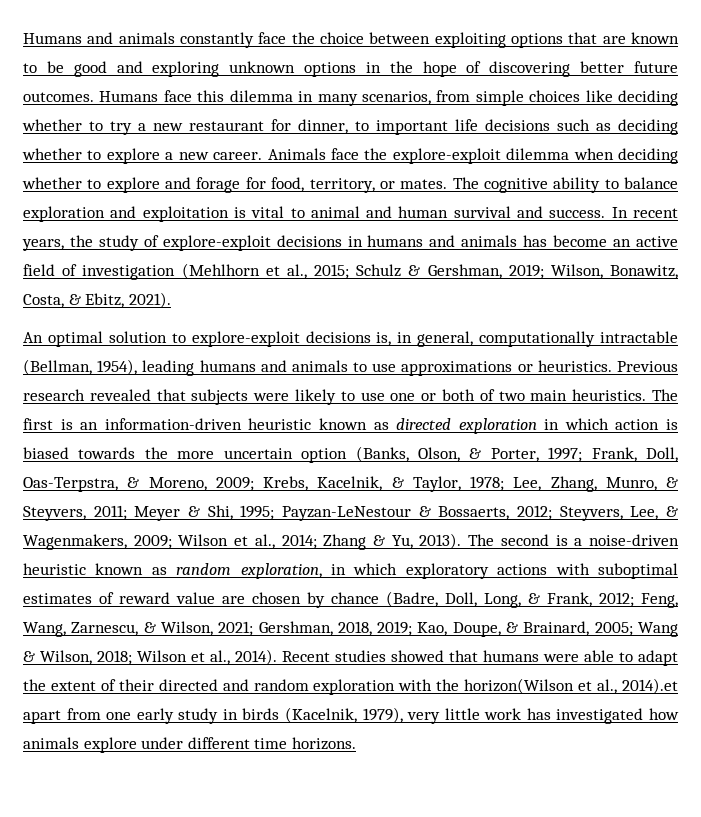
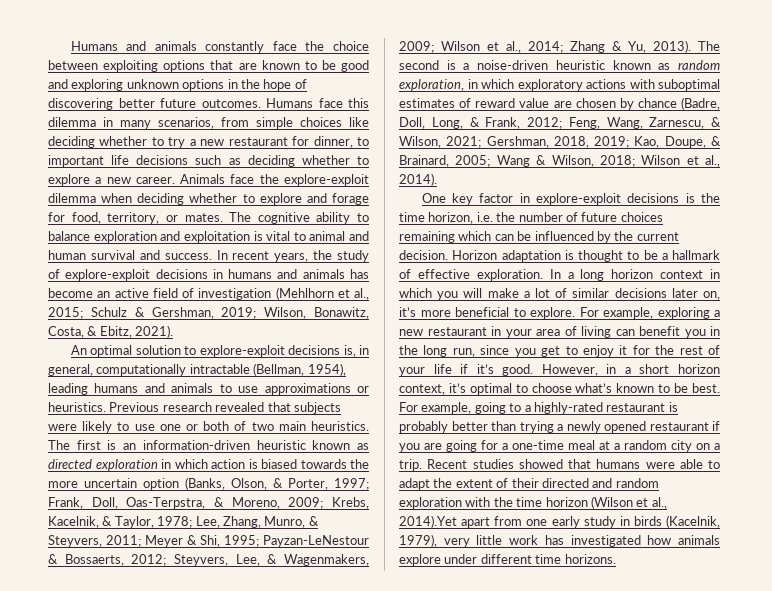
(277, 657) none -> [421,193,720,205] [399,212,663,224] [399,231,679,243] [399,250,720,262] [399,269,720,281] [399,288,720,300] [399,307,720,319] [399,326,720,338] [399,345,720,357] [399,364,720,376] [399,383,720,395] [399,402,678,414] [399,421,720,433] [399,440,720,452] [399,459,422,471] // One key factor in explore-exploit decisions is the time horizon, i.e. the number of future choices remaining which can be influenced by the current decision. Horizon adaptation is thought to be a hallmark of effective exploration. In a long horizon context in which you will make a lot of similar decisions later on, it’s more beneficial to explore. For example, exploring a new restaurant in your area of living can benefit you in the long run, since you get to enjoy it for the rest of your life if it’s good. However, in a short horizon context, it’s optimal to choose what’s known to be best. For example, going to a highly-rated restaurant is probably better than trying a newly opened restaurant if you are going for a one-time meal at a random city on a trip.
[464,678,678,694] horizon(Wilson et al., 2014).et -> [516,496,667,509] [399,515,457,528] time horizon (Wilson et al., 2014).Yet

